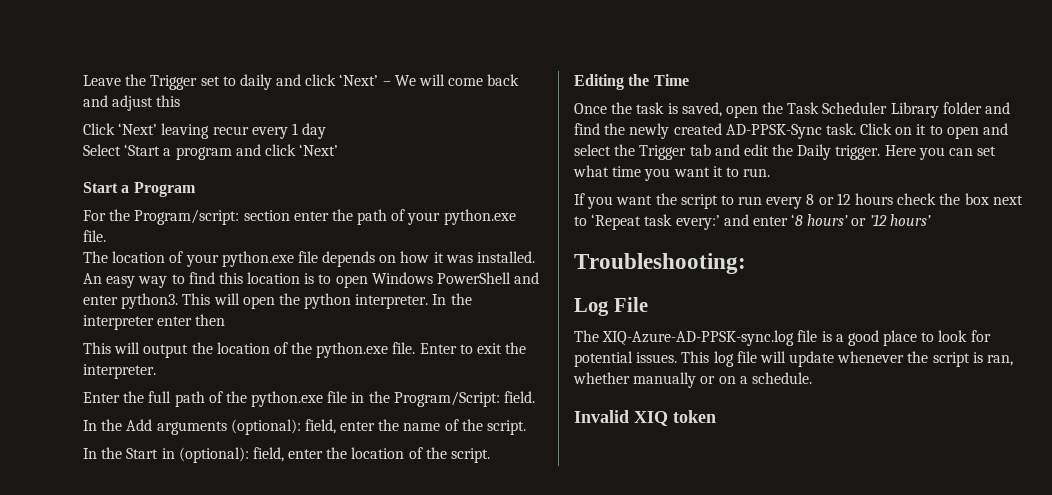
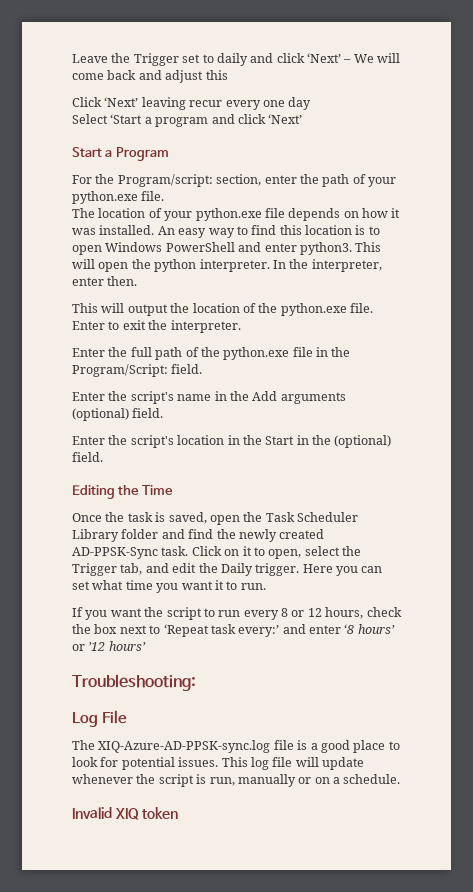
[291,123,298,135] 1 -> [262,100,285,107] one
[243,210,290,221] section -> [216,174,262,186] section,
[83,314,226,330] interpreter enter then -> [311,259,382,272] [72,276,138,286] interpreter, enter then.
[83,419,527,435] [83,447,491,463] In the Add arguments (optional): field, enter the name of the script. // In the Start in (optional): field, enter the location of the script. -> [72,391,346,404] [72,408,164,421] [72,435,392,448] [72,452,103,462] Enter the script's name in the Add arguments (optional) field. // Enter the script's location in the Start in the (optional) field.
[946,123,1009,139] open and -> [268,549,302,559] open,
[689,144,711,156] tab -> [120,563,143,575] tab,
[855,193,894,205] hours -> [325,607,364,619] hours,
[987,355,1014,366] [573,372,630,384] ran, whether -> [209,777,235,786] run,

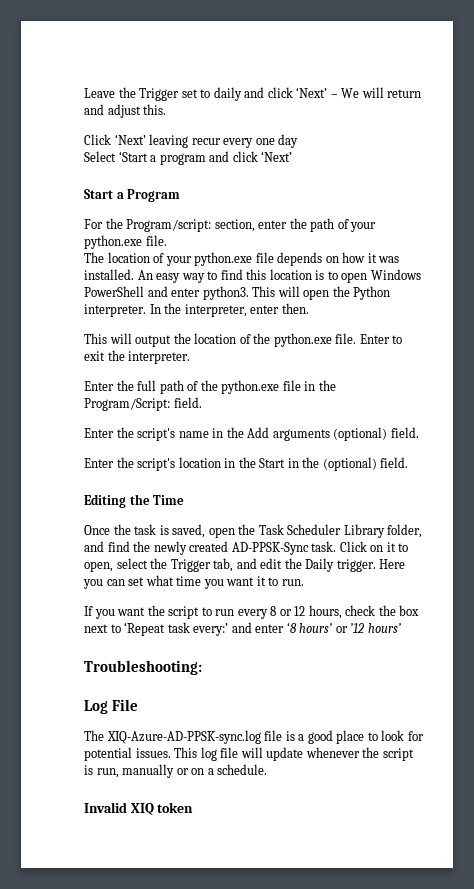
[72,70,137,80] come back -> [387,89,422,98] return
[205,70,228,80] this -> [143,104,167,115] this.
[154,259,197,272] python -> [353,286,391,300] Python
[121,529,159,539] folder -> [387,524,423,538] folder,

